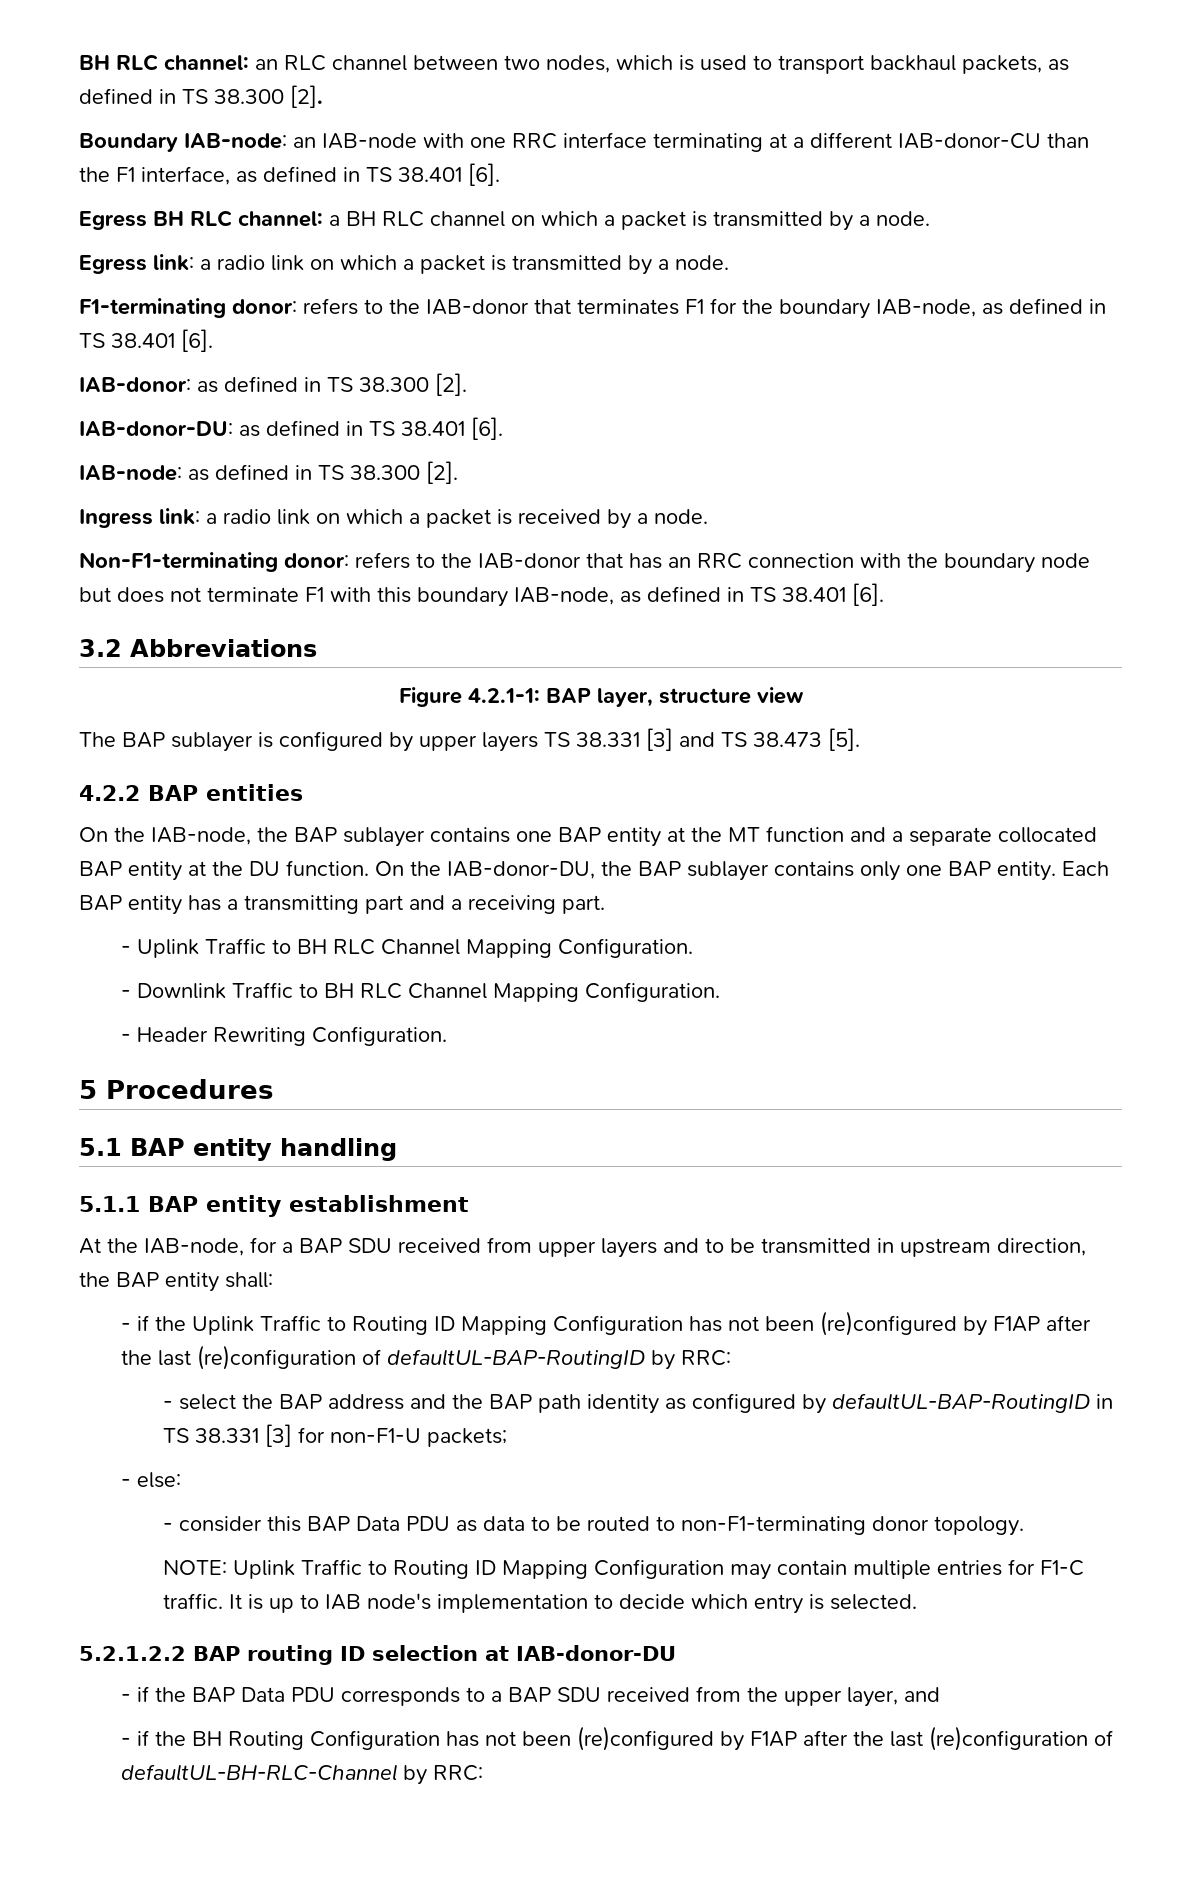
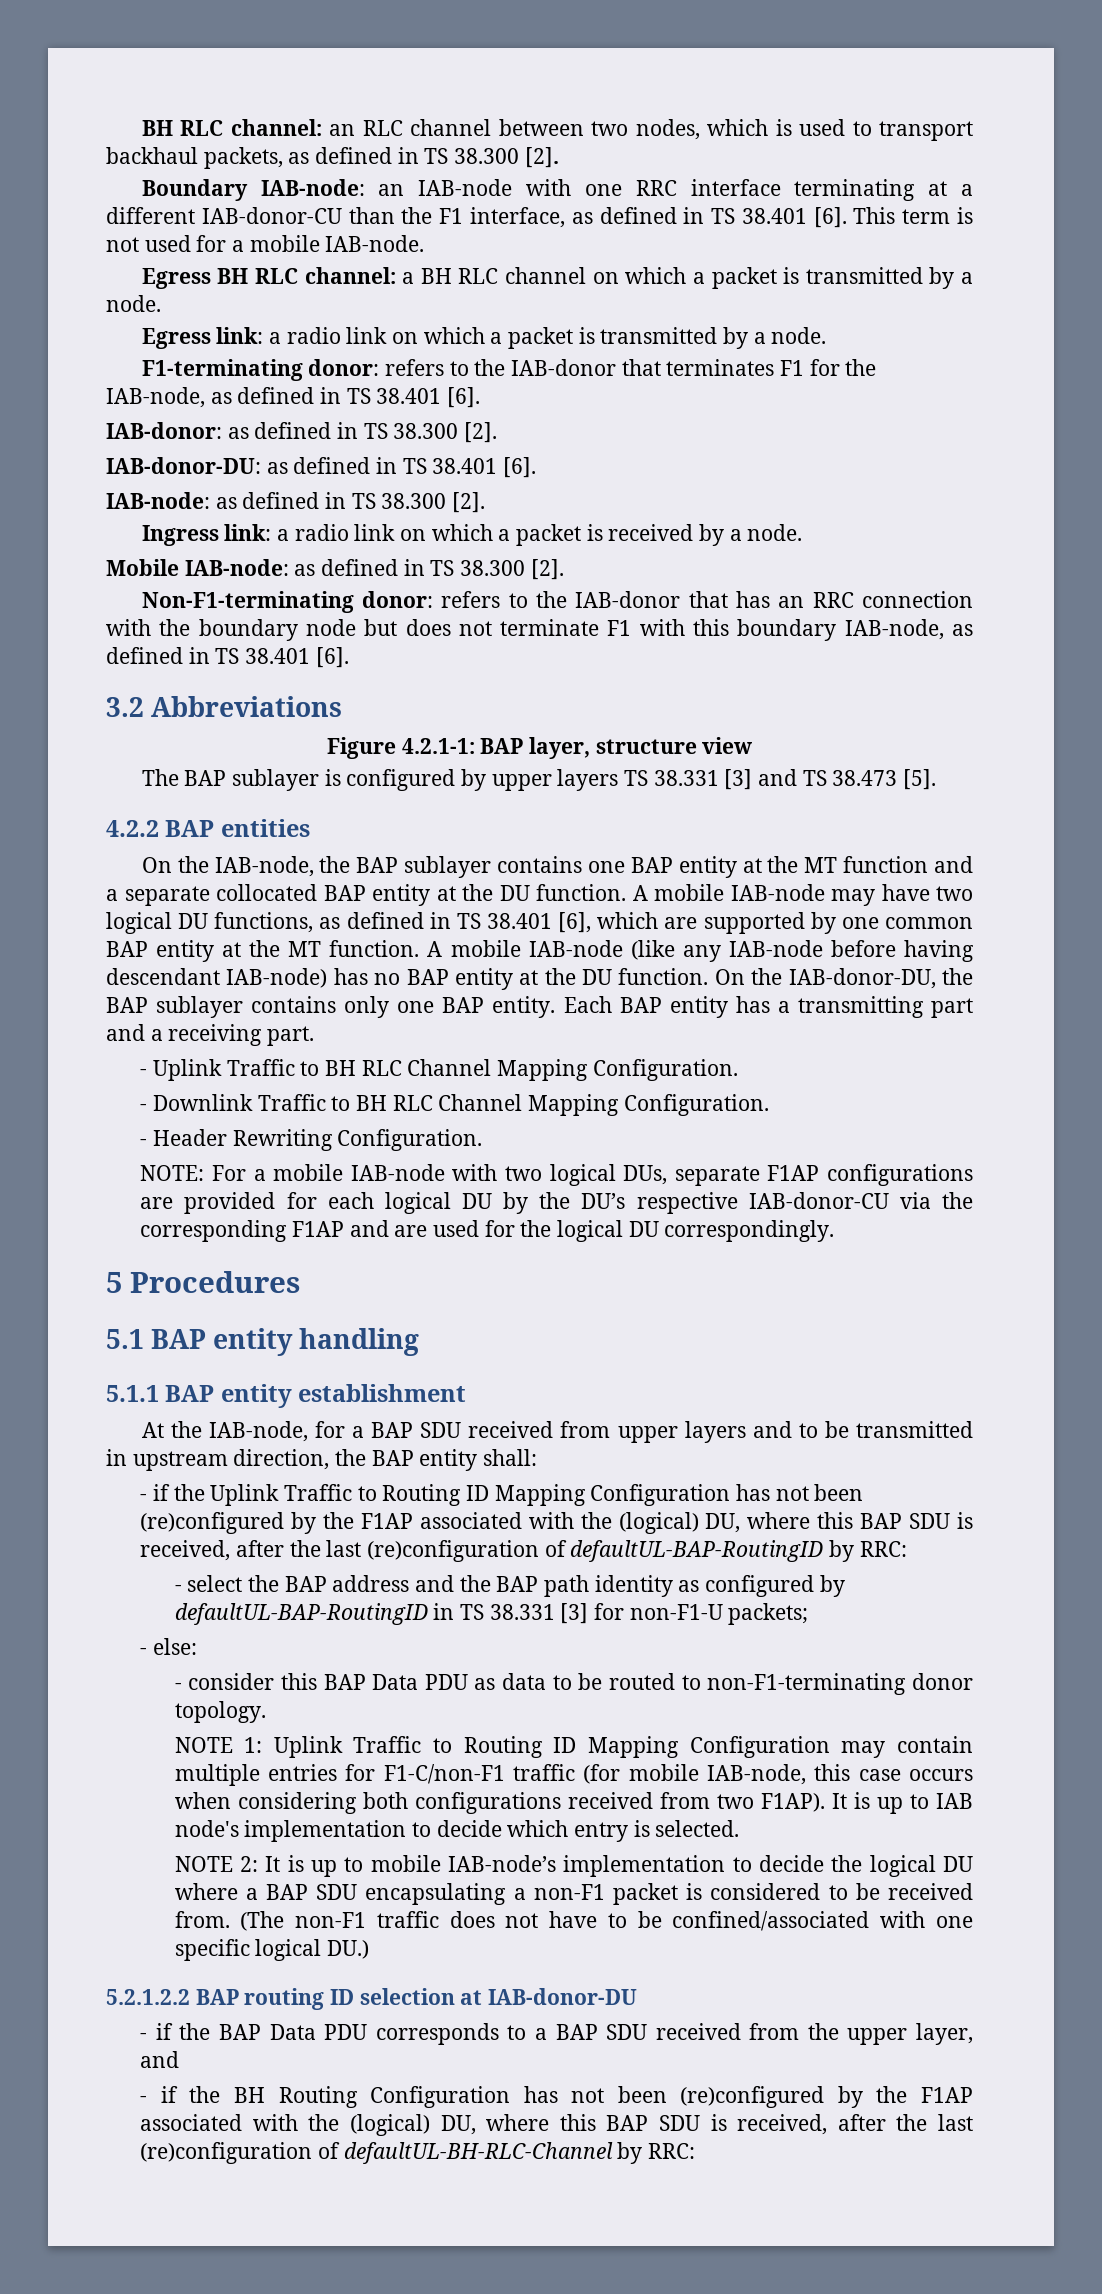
(500, 174) none -> [853,207,974,224] [106,235,425,252] This term is not used for a mobile IAB-node.
[779,299,870,319] boundary -> (877, 367) none
(708, 516) none -> [106,559,564,580] // Mobile IAB-node: as defined in TS 38.300 [2].
(369, 868) none -> [632,884,973,906] [106,912,973,934] [106,940,975,962] [106,968,709,990] A mobile IAB-node may have two logical DU functions, as defined in TS 38.401 [6], which are supported by one common BAP entity at the MT function. A mobile IAB-node (like any IAB-node before having descendant IAB-node) has no BAP entity at the DU function.
(448, 1036) none -> [140,1164,974,1186] [140,1192,974,1214] [140,1220,835,1242] // NOTE: For a mobile IAB-node with two logical DUs, separate F1AP configurations are provided for each logical DU by the DU’s respective IAB-donor-CU via the corresponding F1AP and are used for the logical DU correspondingly.
[993,1316,1041,1332] F1AP -> [323,1512,973,1534] [140,1540,231,1561] the F1AP associated with the (logical) DU, where this BAP SDU is received,
[163,1560,228,1575] NOTE: -> [174,1737,263,1753] NOTE 1:
[1040,1560,1085,1576] [163,1593,224,1609] F1-C traffic. -> [383,1764,974,1785] [174,1792,825,1814] F1-C/non-F1 traffic (for mobile IAB-node, this case occurs when considering both configurations received from two F1AP).
(918, 1602) none -> [174,1855,974,1877] [174,1883,973,1905] [174,1911,973,1931] [174,1939,369,1961] // NOTE 2: It is up to mobile IAB-node’s implementation to decide the logical DU where a BAP SDU encapsulating a non-F1 packet is considered to be received from. (The non-F1 traffic does not have to be confined/associated with one specific logical DU.)
[750,1731,798,1747] F1AP -> [876,2086,973,2103] [140,2114,828,2136] the F1AP associated with the (logical) DU, where this BAP SDU is received,

